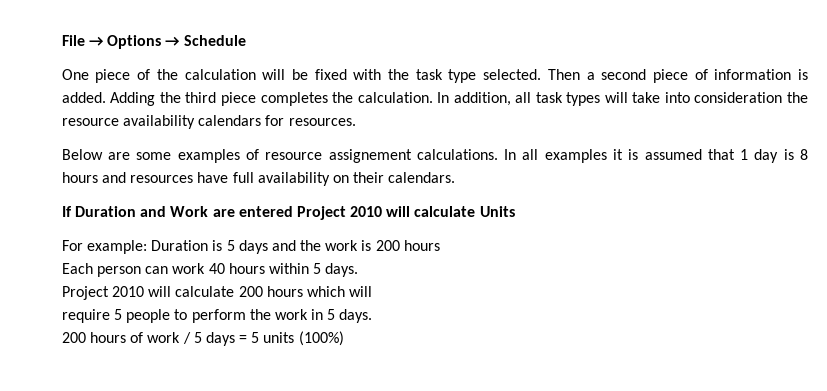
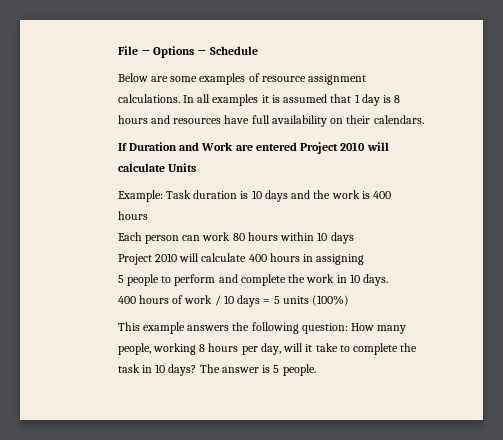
[61,69,809,83] [61,92,808,106] [61,115,356,129] // One piece of the calculation will be fixed with the task type selected. Then a second piece of information is added. Adding the third piece completes the calculation. In addition, all task types will take into consideration the resource availability calendars for resources. -> (258, 50) none
[328,149,412,163] assignement -> [308,74,367,85] assignment
[61,240,235,254] For example: Duration is 5 -> [117,190,262,202] Example: Task duration is 10
[375,240,400,251] 200 -> [373,191,392,199] 400
[208,263,225,274] 40 -> [232,233,245,241] 80
[313,263,359,277] [61,286,373,300] [61,309,110,323] 5 days. // Project 2010 will calculate 200 hours which will // require -> [317,232,354,244] [117,253,365,265] 10 days // Project 2010 will calculate 400 hours in assigning //
(246, 316) none -> [218,274,286,286] and complete
[327,309,373,323] [61,332,86,343] 5 days. // 200 -> [349,274,389,286] [117,296,136,304] 10 days. // 400
[193,332,202,343] 5 -> [223,295,234,304] 10
(344, 338) none -> [117,322,407,334] [117,343,418,355] [117,364,316,376] // This example answers the following question: How many people, working 8 hours per day, will it take to complete the task in 10 days? The answer is 5 people.

